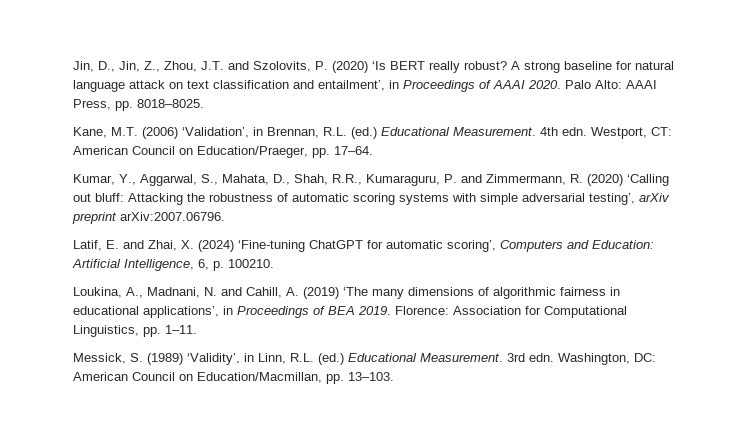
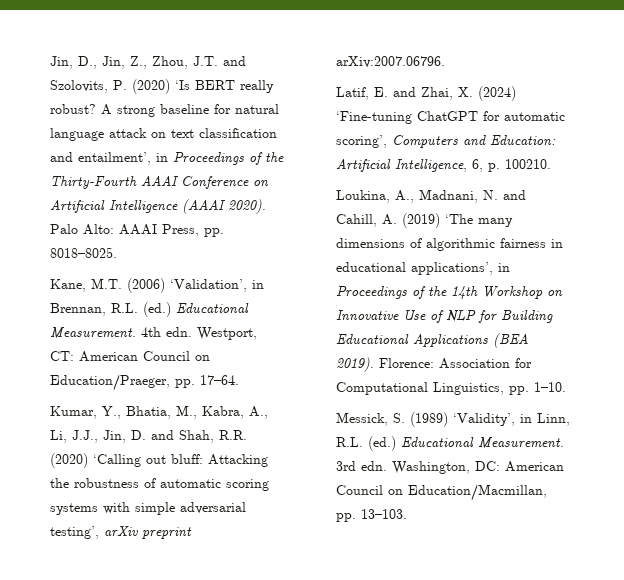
[492,80,561,89] AAAI 2020. -> [265,152,285,162] [50,176,270,189] [50,199,267,214] the Thirty-Fourth AAAI Conference on Artificial Intelligence (AAAI 2020).
[139,174,583,186] Aggarwal, S., Mahata, D., Shah, R.R., Kumaraguru, P. and Zimmermann, R. -> [126,405,269,419] [50,430,248,443] Bhatia, M., Kabra, A., Li, J.J., Jin, D. and Shah, R.R.
[327,306,391,315] BEA 2019. -> [428,286,564,299] [336,310,554,323] [336,333,529,348] [336,357,375,372] the 14th Workshop on Innovative Use of NLP for Building Educational Applications (BEA 2019).
[164,325,197,334] 1–11. -> [534,382,567,392] 1–10.

